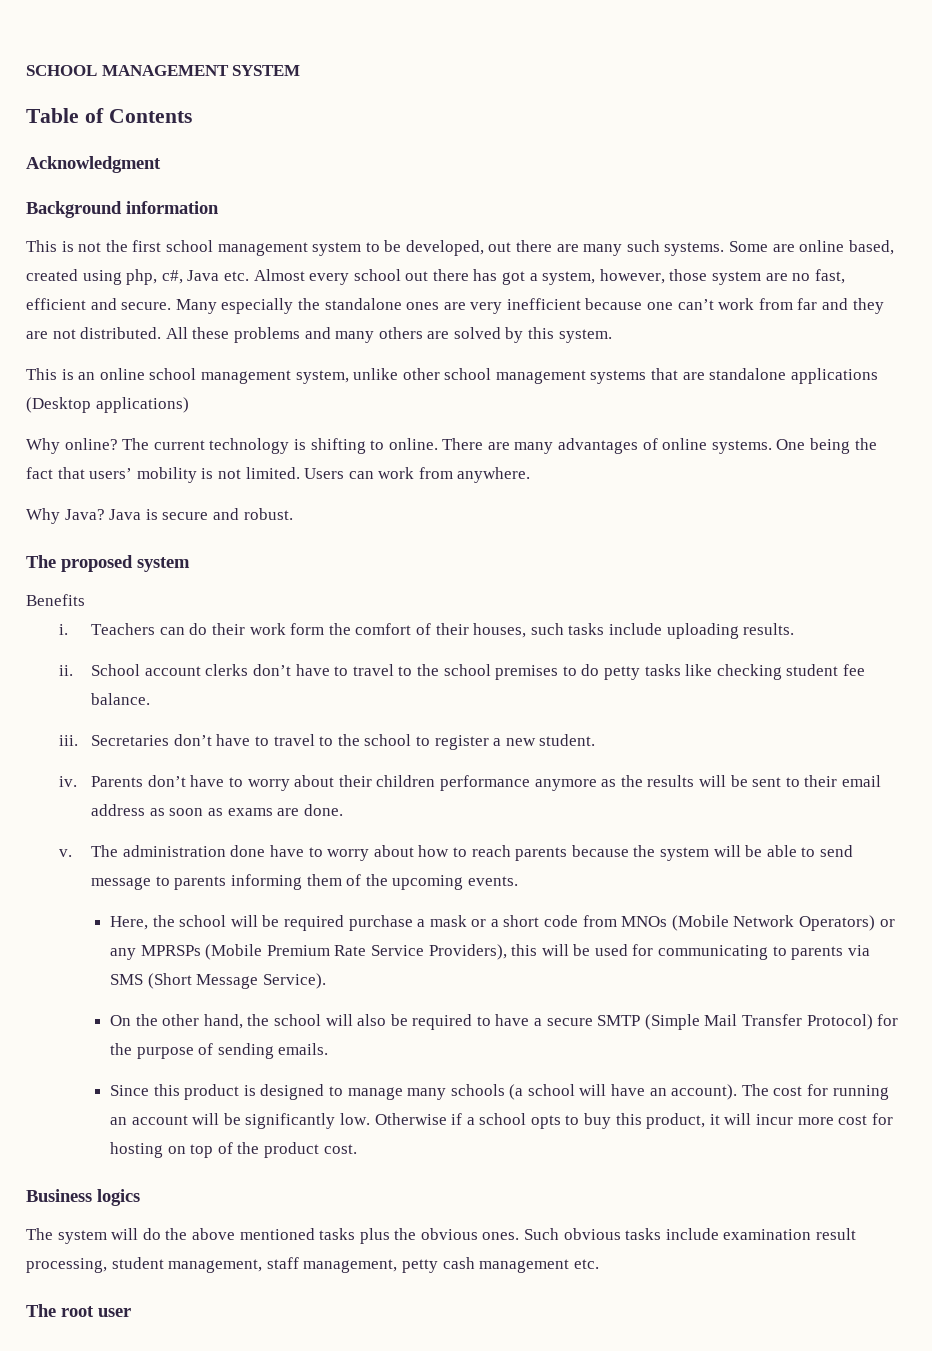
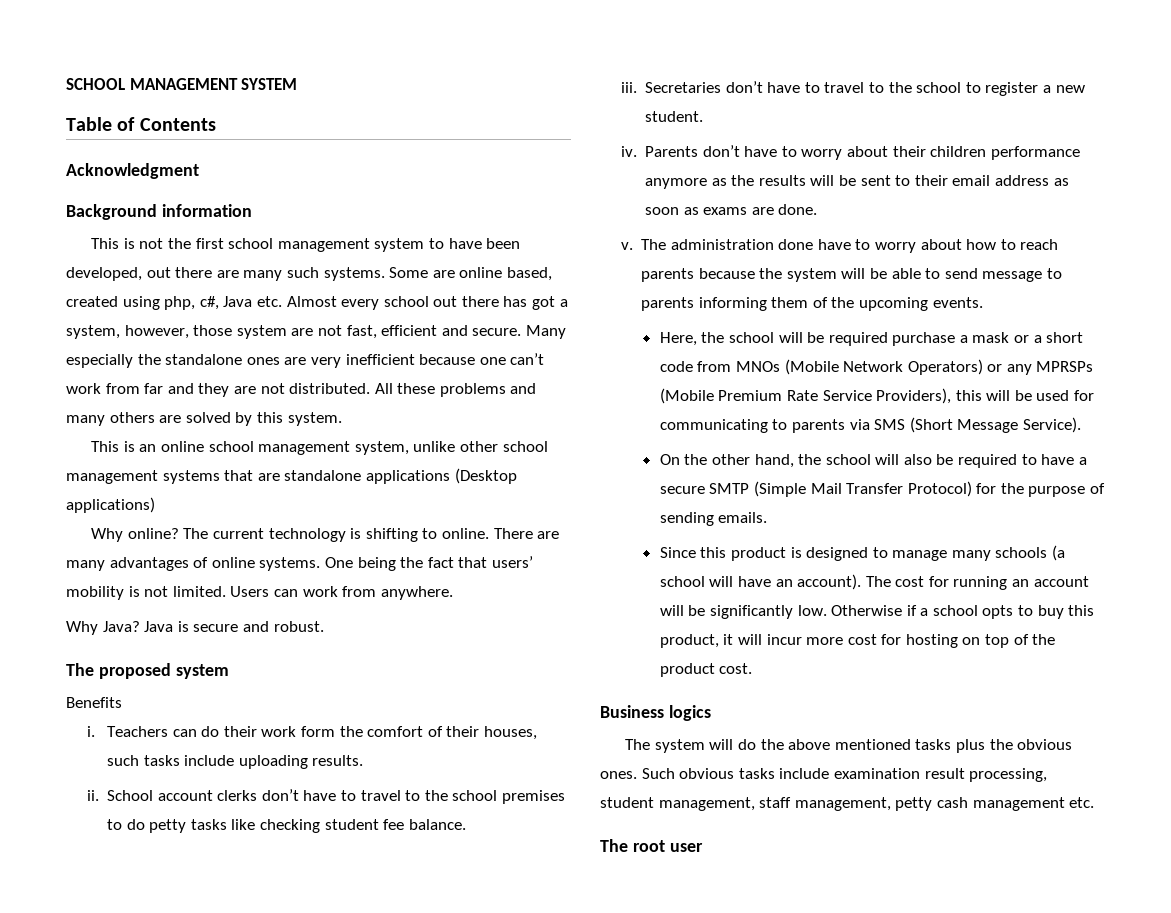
[384,240,402,252] be -> [448,238,521,249] have been
[792,273,811,281] no -> [317,325,342,336] not

